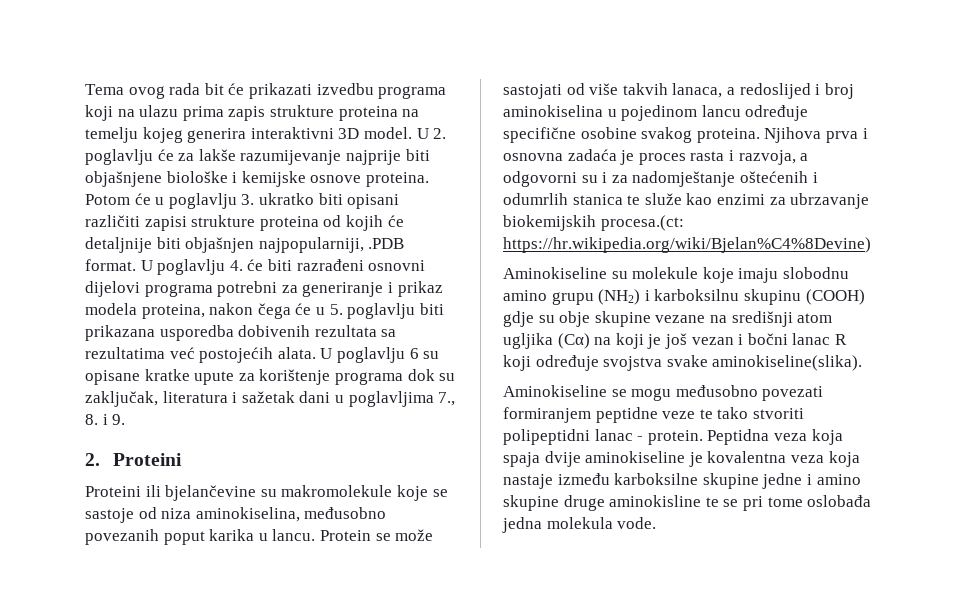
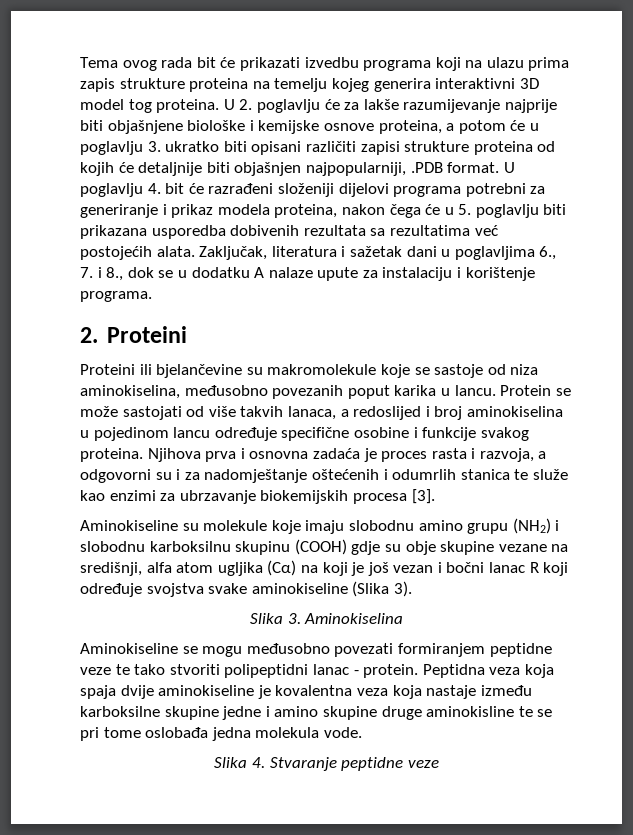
[363,127,412,139] model. -> [80,99,220,113] model tog proteina.
[365,172,429,187] [85,194,130,205] proteina. Potom -> [378,120,506,134] proteina, a potom
[247,259,426,271] će biti razrađeni osnovni -> [165,183,334,197] bit će razrađeni složeniji
[320,347,440,363] [85,369,456,385] [85,391,158,407] U poglavlju 6 su opisane kratke upute za korištenje programa dok su zaključak, -> [199,246,268,260] Zaključak,
[438,392,456,406] [85,414,126,425] 7., 8. i 9. -> [539,246,557,260] [80,267,535,281] [80,291,152,302] 6., 7. i 8., dok se u dodatku A nalaze upute za instalaciju i korištenje programa.
(637, 133) none -> [413,427,477,441] i funkcije
[600,215,684,231] [503,237,871,253] procesa.(ct: https://hr.wikipedia.org/wiki/Bjelan%C4%8Devine) -> [352,489,435,504] procesa [3].
(650, 295) none -> [80,541,145,552] slobodnu
[731,311,793,327] središnji -> [80,562,172,576] središnji, alfa
[712,355,863,371] aminokiseline(slika). -> [251,581,412,597] [249,613,404,624] aminokiseline (Slika 3). // Slika 3. Aminokiselina
(657, 523) none -> [214,757,439,771] // Slika 4. Stvaranje peptidne veze

